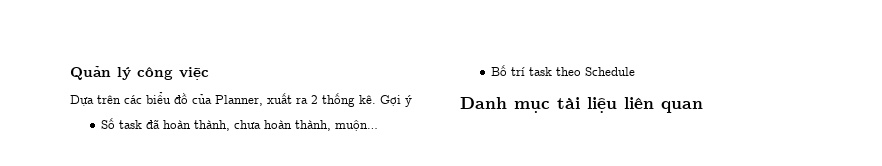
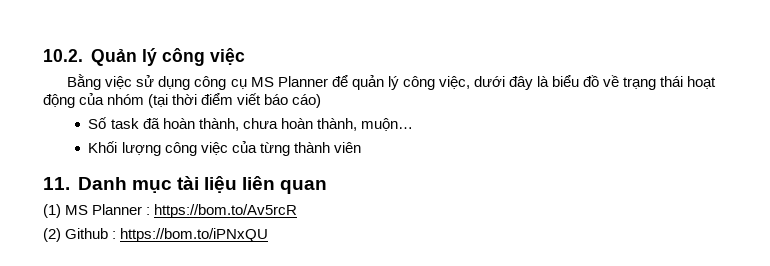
(70, 73) none -> [43,49,83,62] 10.2.
[70,92,412,107] Dựa trên các biểu đồ của Planner, xuất ra 2 thống kê. Gợi ý -> [67,74,717,90] [43,93,322,108] Bằng việc sử dụng công cụ MS Planner để quản lý công việc, dưới đây là biểu đồ về trạng thái hoạt động của nhóm (tại thời điểm viết báo cáo)
[491,64,636,76] Bố trí task theo Schedule // -> [88,141,361,156] [43,177,70,190] Khối lượng công việc của từng thành viên // 11.
(703, 107) none -> [43,204,298,218] [43,228,269,242] // (1) MS Planner : https://bom.to/Av5rcR // (2) Github : https://bom.to/iPNxQU

